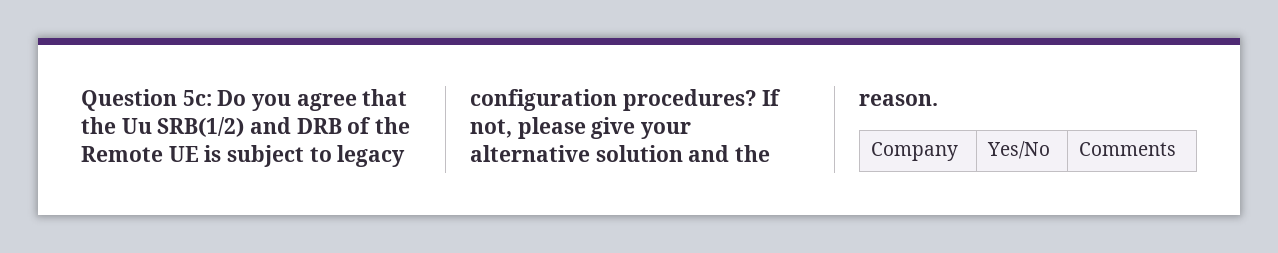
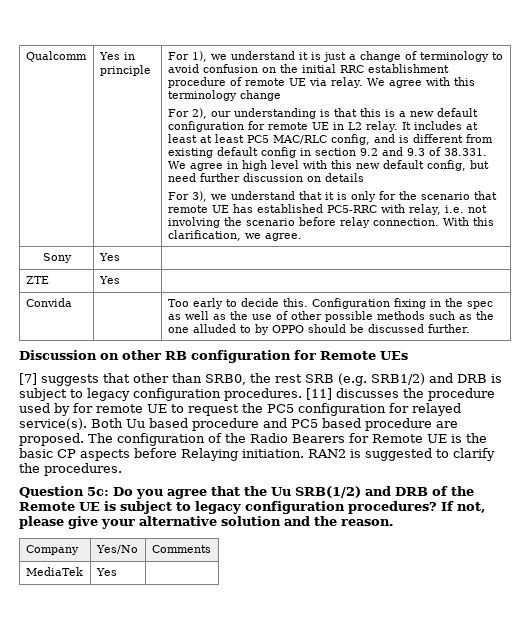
(81, 100) none -> [25,51,87,62] [98,52,135,60] [99,65,151,76] [167,51,503,62] [167,64,449,73] [167,77,476,88] [167,90,281,101] [167,108,478,119] [167,121,479,132] [167,134,493,145] [167,147,487,158] [167,160,489,171] [167,173,364,182] [167,191,497,202] [167,204,488,215] [167,217,494,228] [167,230,302,241] [42,253,72,263] [98,253,120,261] [25,276,49,284] [98,276,120,284] [25,298,72,307] [167,298,493,309] [167,311,494,322] [167,324,471,335] [19,350,408,363] [19,373,502,386] [19,388,495,401] [19,403,461,416] [19,418,458,431] [19,433,487,446] [19,448,495,461] [19,463,122,476] Qualcomm | Yes in principle | For 1), we understand it is just a change of terminology to avoid confusion on the initial RRC establishment procedure of remote UE via relay. We agree with this terminology change // For 2), our understanding is that this is a new default configuration for remote UE in L2 relay. It includes at least at least PC5 MAC/RLC config, and is different from existing default config in section 9.2 and 9.3 of 38.331. We agree in high level with this new default config, but need further discussion on details // For 3), we understand that it is only for the scenario that remote UE has established PC5-RRC with relay, i.e. not involving the scenario before relay connection. With this clarification, we agree. // Sony | Yes | // ZTE | Yes | // Convida | | Too early to decide this. Configuration fixing in the spec as well as the use of other possible methods such as the one alluded to by OPPO should be discussed further. // Discussion on other RB configuration for Remote UEs // [7] suggests that other than SRB0, the rest SRB (e.g. SRB1/2) and DRB is subject to legacy configuration procedures. [11] discusses the procedure used by for remote UE to request the PC5 configuration for relayed service(s). Both Uu based procedure and PC5 based procedure are proposed. The configuration of the Radio Bearers for Remote UE is the basic CP aspects before Relaying initiation. RAN2 is suggested to clarify the procedures. //
(1176, 149) none -> [25,567,83,576] [95,568,117,576] // MediaTek | Yes |

